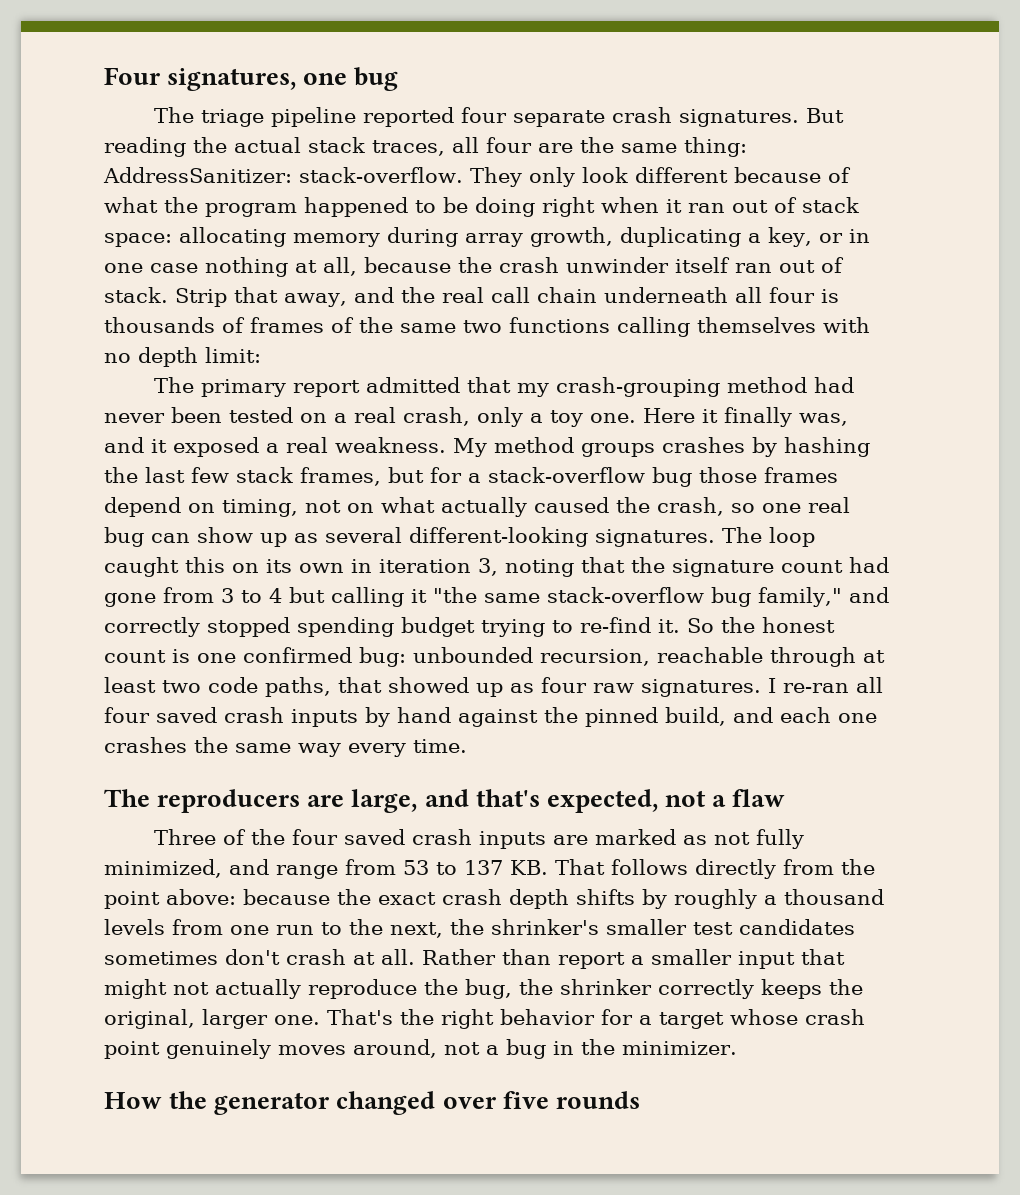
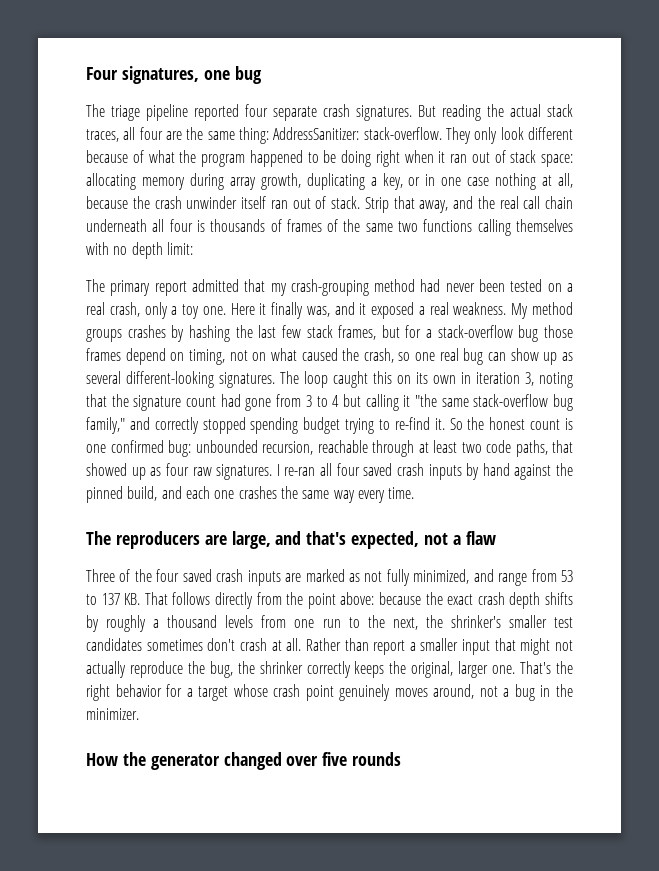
[441,497,527,517] actually -> (297, 354) none

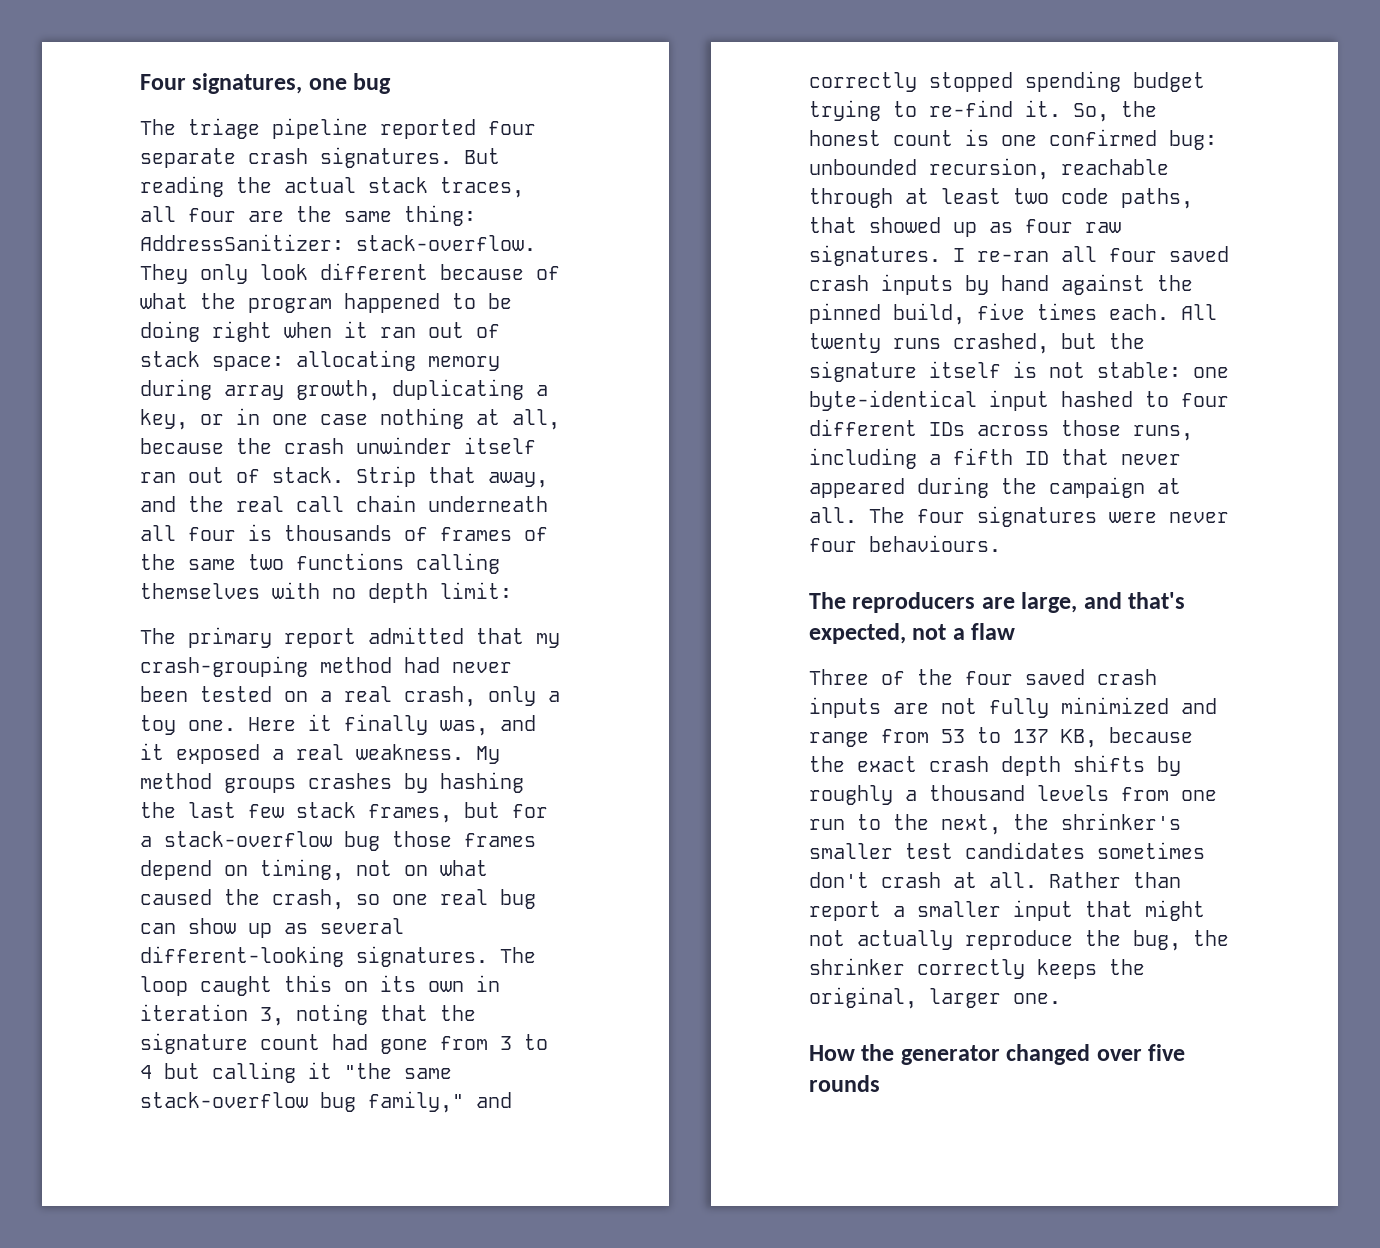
[449,418,463,430] So -> [1073,103,1109,122] So,
[161,486,415,503] and each one crashes the same way every time. -> [977,303,1217,320] [809,333,1145,354] [809,361,1229,382] [809,390,1229,411] [809,419,1193,441] [809,448,1181,469] [809,477,1181,498] [809,506,1229,527] [809,535,1001,552] five times each. All twenty runs crashed, but the signature itself is not stable: one byte-identical input hashed to four different IDs across those runs, including a fifth ID that never appeared during the campaign at all. The four signatures were never four behaviours.
[305,569,360,582] marked as -> (929, 708) none
[413,569,470,584] minimized, -> [1061,697,1169,714] minimized
[124,592,375,609] KB. That follows directly from the point above: -> [1061,729,1097,748] KB,
[520,661,573,674] [86,684,574,701] [86,708,139,720] That's the right behavior for a target whose crash point genuinely moves around, not a bug in the minimizer. -> (1061, 998) none

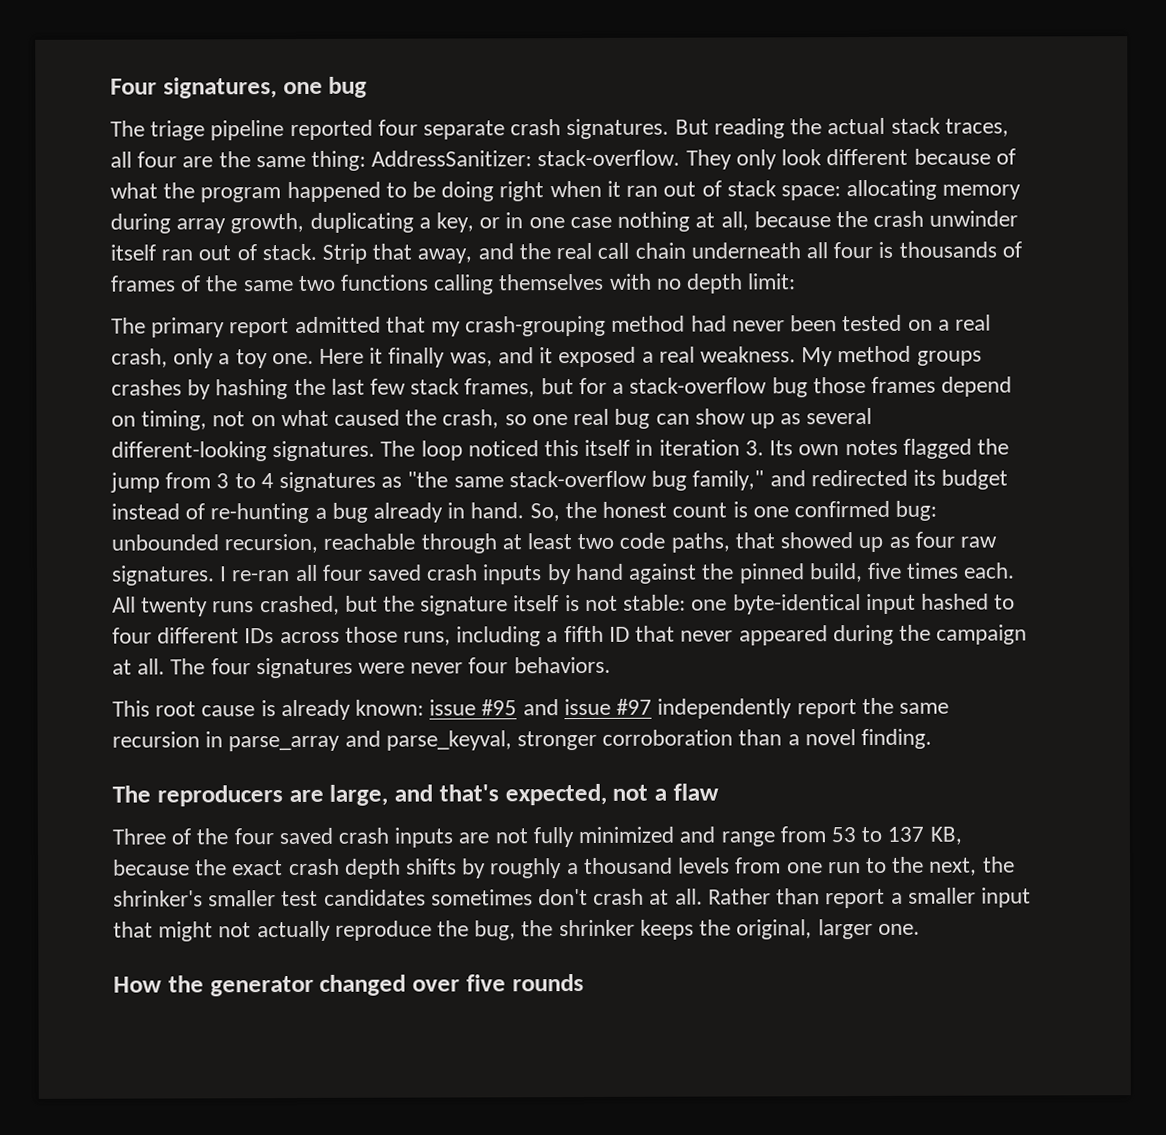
[200,975,500,996] [140,1004,476,1026] [140,1033,428,1054] caught this on its own in iteration 3, noting that the signature count had gone -> [467,438,1009,459] [110,472,160,493] noticed this itself in iteration 3. Its own notes flagged the jump
[164,1062,332,1083] but calling it -> [279,471,403,493] signatures as
[809,71,1205,92] [809,100,1061,121] correctly stopped spending budget trying to re-find it. -> [810,469,1009,490] [111,502,525,524] redirected its budget instead of re-hunting a bug already in hand.
[869,535,1001,552] behaviours. -> [513,656,611,674] [112,697,949,721] [112,728,933,752] behaviors. // This root cause is already known: issue #95 and issue #97 independently report the same recursion in parse_array and parse_keyval, stronger corroboration than a novel finding.
[917,959,1025,979] correctly -> (635, 928) none

